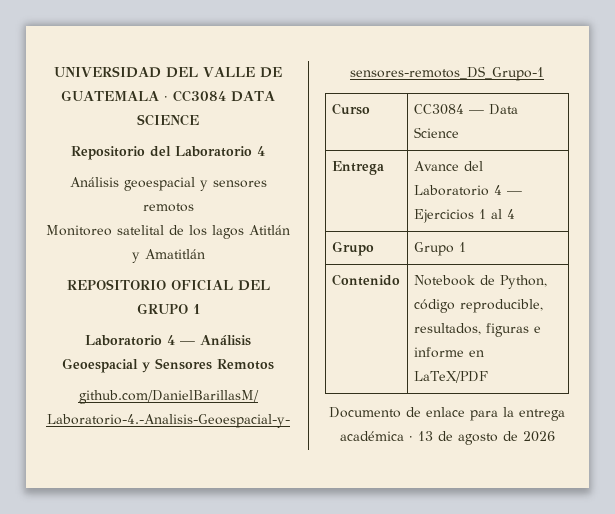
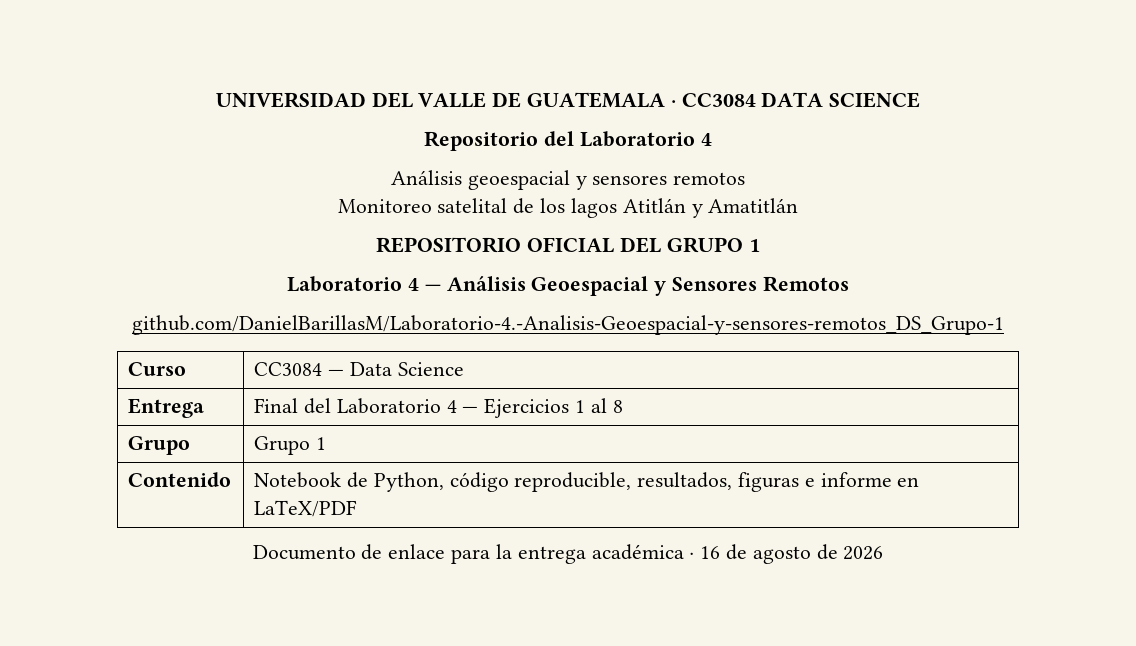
[413,161,459,171] Avance -> [254,398,299,413] Final
[506,209,515,219] 4 -> [612,400,623,413] 8
[417,431,433,441] 13 -> [700,546,721,559] 16

